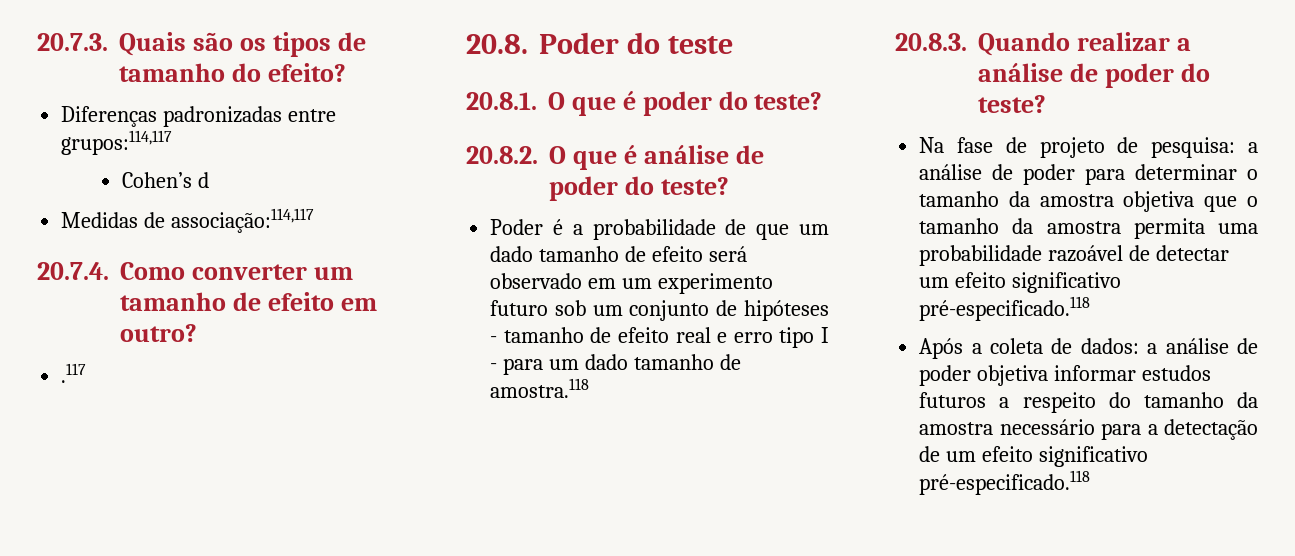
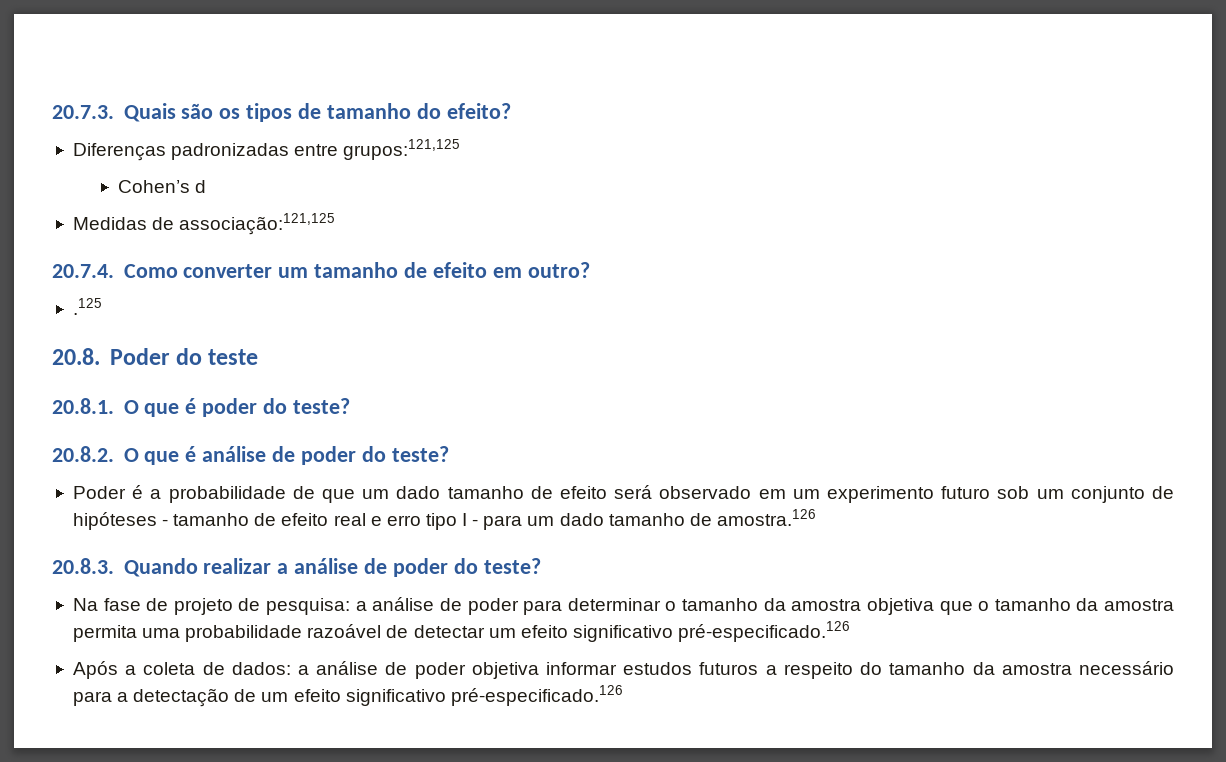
[61,130,173,155] grupos:114,117 -> [343,139,461,160] grupos:121,125
[171,208,315,233] associação:114,117 -> [179,213,336,235] associação:121,125
[61,363,87,383] .117 -> [72,298,102,315] .125
[490,378,590,398] amostra.118 -> [716,509,816,526] amostra.126
[919,296,1091,321] pré-especificado.118 -> [678,621,851,642] pré-especificado.126
[919,470,1091,495] pré-especificado.118 -> [450,685,623,706] pré-especificado.126

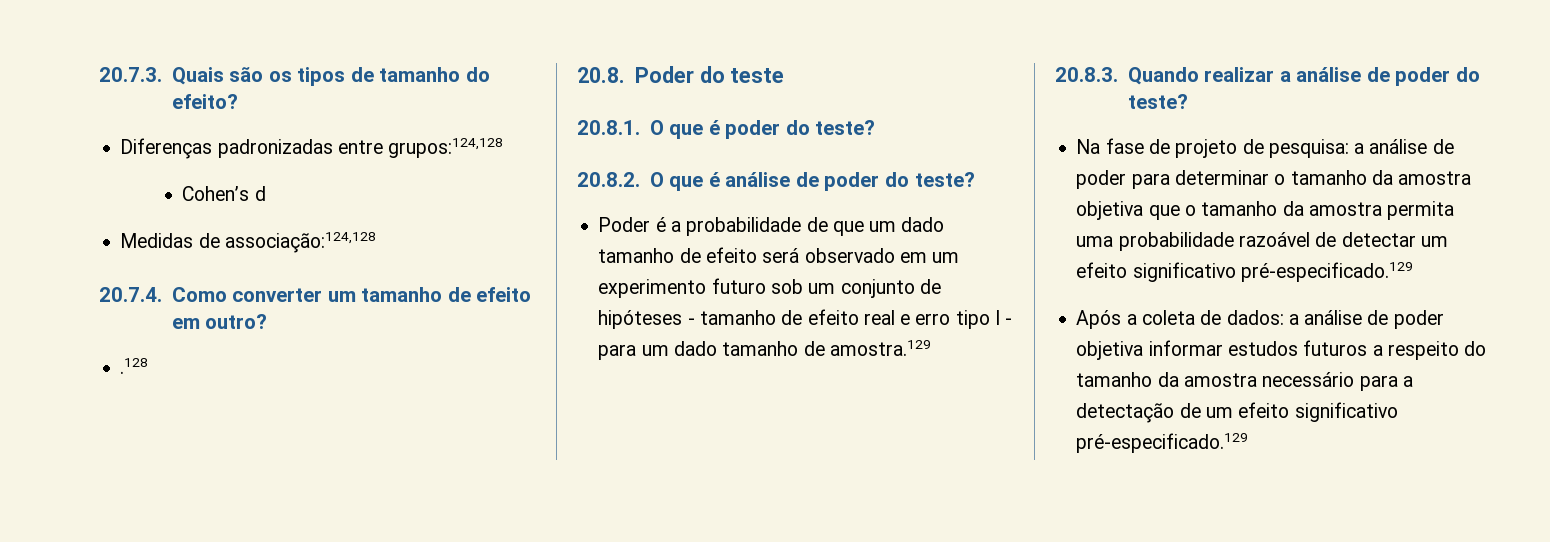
[343,139,461,160] grupos:121,125 -> [388,138,504,158] grupos:124,128
[179,213,336,235] associação:121,125 -> [224,232,376,253] associação:124,128
[72,298,102,315] .125 -> [120,358,149,374] .128
[716,509,816,526] amostra.126 -> [829,340,931,356] amostra.129
[678,621,851,642] pré-especificado.126 -> [1240,262,1413,282] pré-especificado.129
[450,685,623,706] pré-especificado.126 -> [1076,433,1249,453] pré-especificado.129

